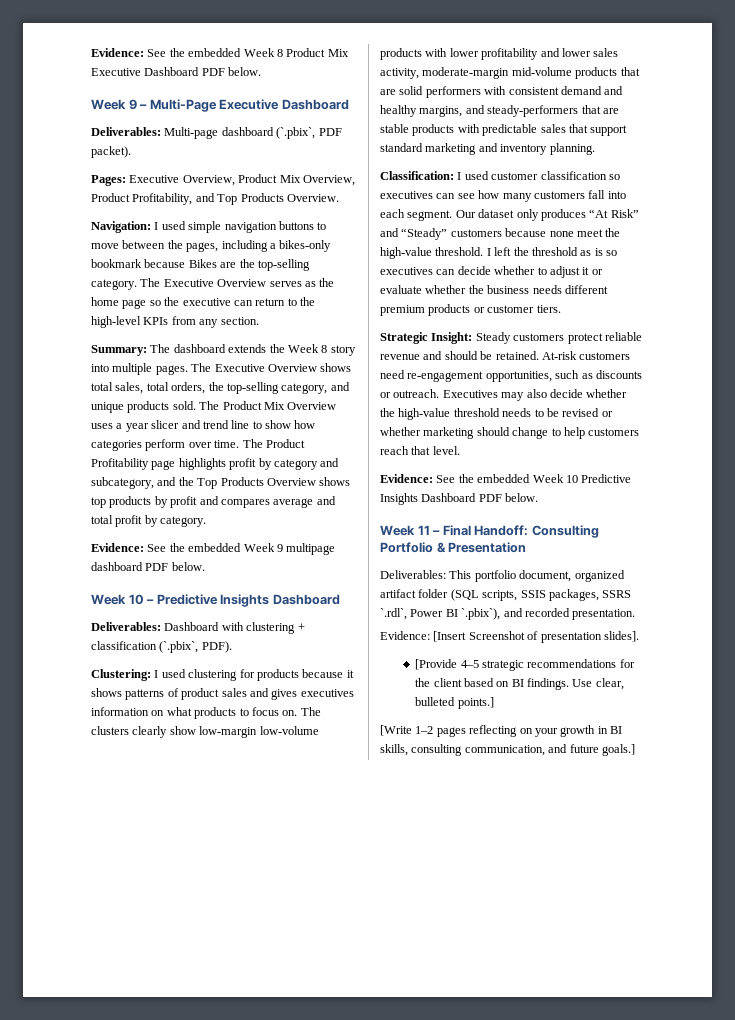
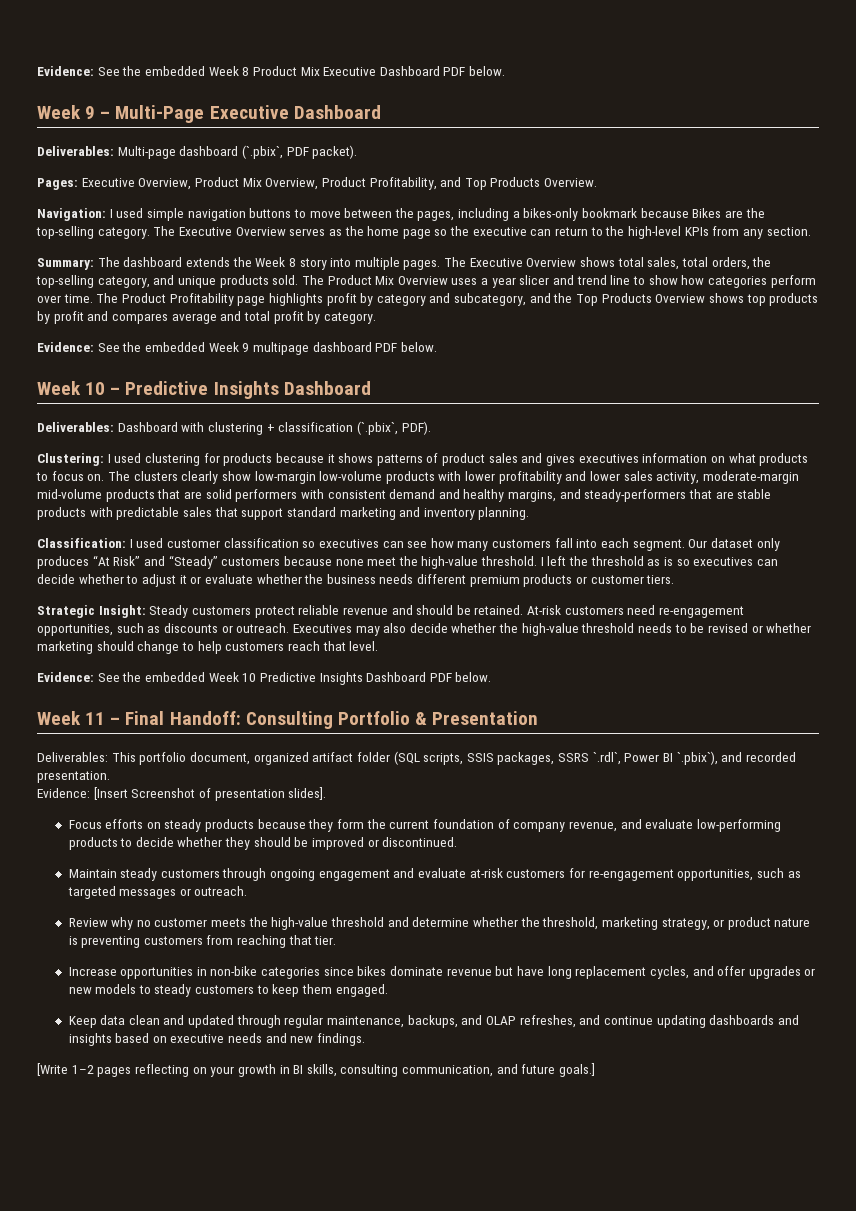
[415,659,635,671] [415,678,624,690] [415,697,494,709] [Provide 4–5 strategic recommendations for the client based on BI findings. Use clear, bulleted points.] -> [68,819,781,832] [68,837,458,850] [68,868,801,881] [67,886,248,899] [68,917,811,930] [68,935,337,948] [68,966,816,979] [68,984,388,997] [68,1015,799,1028] [68,1033,366,1046] Focus efforts on steady products because they form the current foundation of company revenue, and evaluate low-performing products to decide whether they should be improved or discontinued. // Maintain steady customers through ongoing engagement and evaluate at-risk customers for re-engagement opportunities, such as targeted messages or outreach. // Review why no customer meets the high-value threshold and determine whether the threshold, marketing strategy, or product nature is preventing customers from reaching that tier. // Increase opportunities in non-bike categories since bikes dominate revenue but have long replacement cycles, and offer upgrades or new models to steady customers to keep them engaged. // Keep data clean and updated through regular maintenance, backups, and OLAP refreshes, and continue updating dashboards and insights based on executive needs and new findings.

